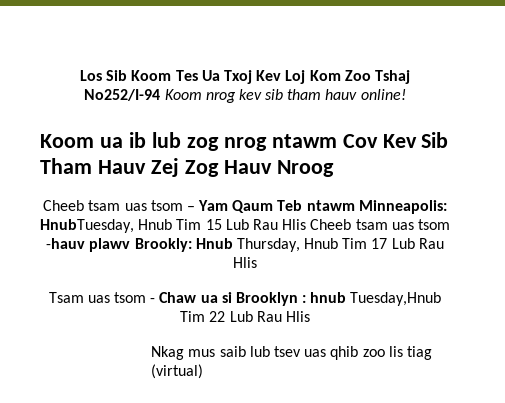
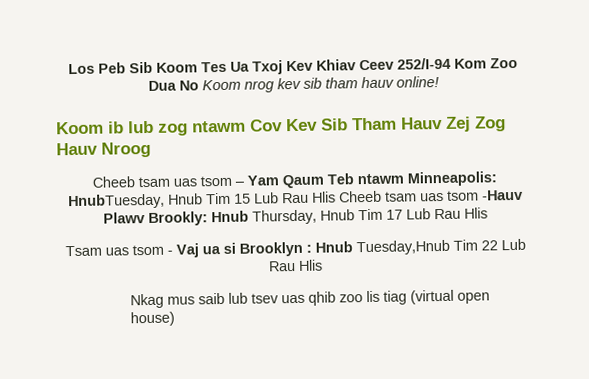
(103, 75) none -> [98,62,126,74] Peb
[285,70,410,84] [84,89,161,101] Loj Kom Zoo Tshaj No252/I-94 -> [316,57,518,71] [147,80,199,91] Khiav Ceev 252/I-94 Kom Zoo Dua No
[99,137,123,148] ua -> (104, 128) none
[223,137,267,151] nrog -> (188, 129) none
[46,238,131,252] -hauv plawv -> [481,189,523,201] [102,212,145,224] -Hauv Plawv
[159,292,197,303] Chaw -> [175,243,199,258] Vaj
[310,292,347,303] hnub -> [314,241,353,253] Hnub
[151,364,204,379] (virtual) -> [410,289,491,305] [130,311,176,327] (virtual open house)

